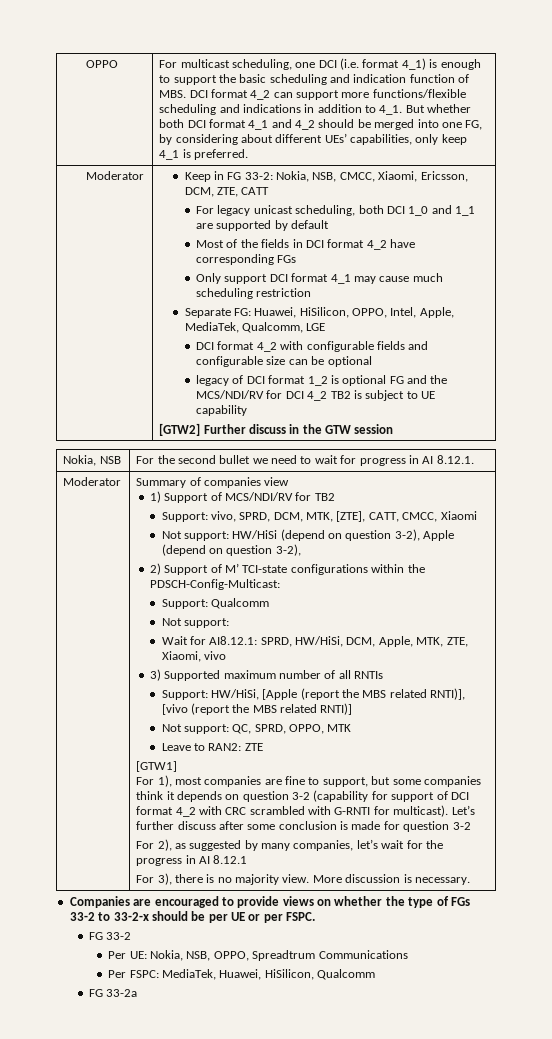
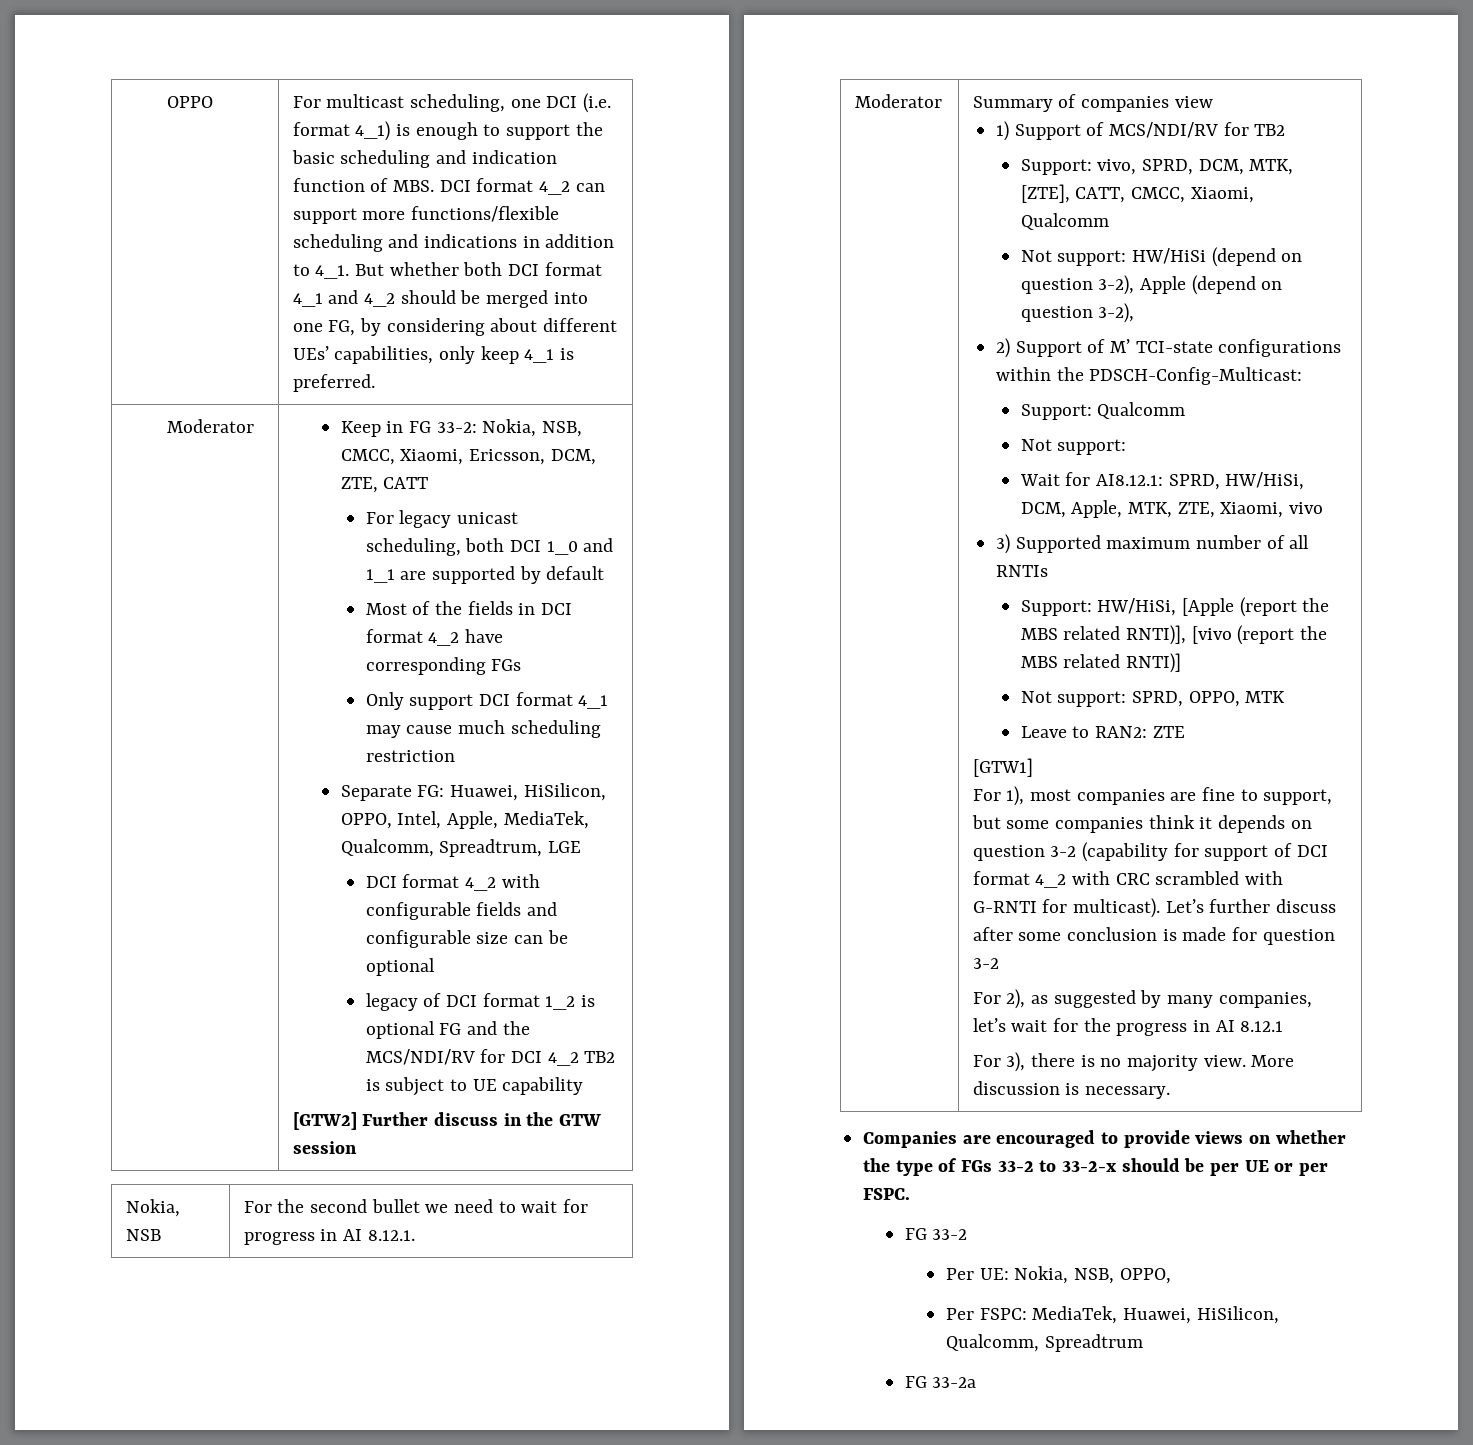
(303, 327) none -> [439,839,543,857] Spreadtrum,
[440,511,477,520] Xiaomi -> [1190,187,1254,203] [1020,213,1109,230] Xiaomi, Qualcomm
[232,724,252,734] QC, -> (1127, 699) none
[252,950,408,961] Spreadtrum Communications -> (1171, 1276) none
[317,969,376,980] Qualcomm -> [946,1334,1143,1352] Qualcomm, Spreadtrum

